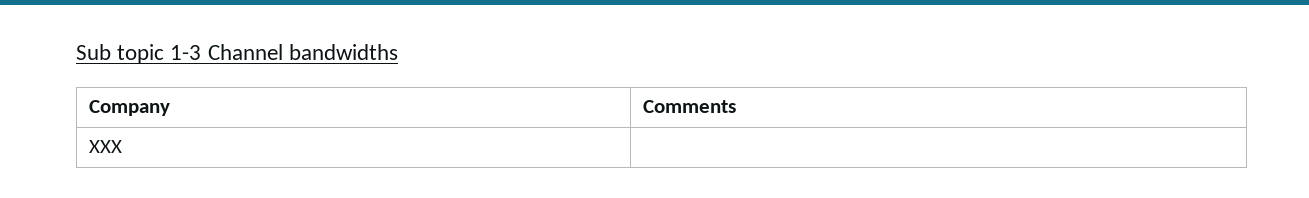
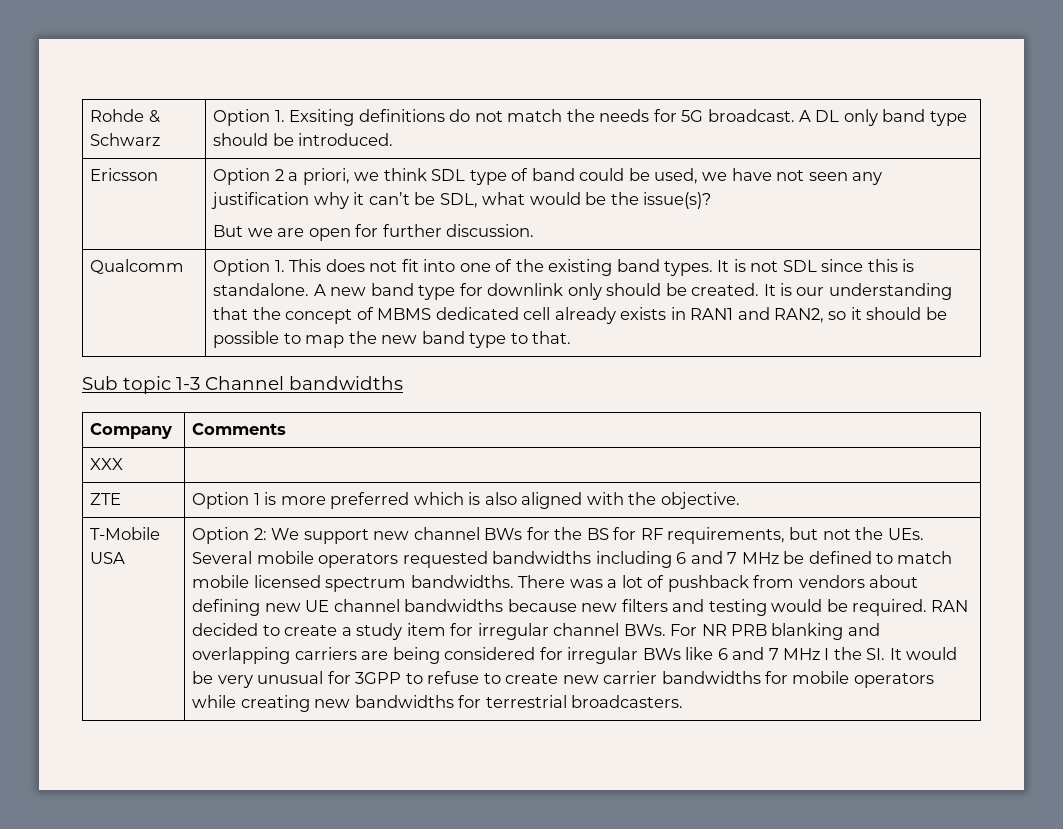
(76, 52) none -> [90,109,160,123] [90,133,161,146] [213,109,967,126] [213,133,394,146] [90,168,159,181] [213,168,883,185] [211,192,712,209] [213,224,535,241] [90,259,185,274] [213,259,915,276] [213,283,952,300] [213,307,947,324] [213,331,572,348] Rohde & Schwarz | Option 1. Exsiting definitions do not match the needs for 5G broadcast. A DL only band type should be introduced. // Ericsson | Option 2 a priori, we think SDL type of band could be used, we have not seen any justification why it can’t be SDL, what would be the issue(s)? // But we are open for further discussion. // Qualcomm | Option 1. This does not fit into one of the existing band types. It is not SDL since this is standalone. A new band type for downlink only should be created. It is our understanding that the concept of MBMS dedicated cell already exists in RAN1 and RAN2, so it should be possible to map the new band type to that. //
(123, 146) none -> [90,493,122,505] [192,492,740,509] [90,527,161,540] [90,552,126,564] [192,527,924,544] [192,551,953,568] [192,575,918,592] [192,599,969,616] [192,623,880,640] [192,647,958,664] [192,671,934,688] [192,695,684,712] // ZTE | Option 1 is more preferred which is also aligned with the objective. // T-Mobile USA | Option 2: We support new channel BWs for the BS for RF requirements, but not the UEs. Several mobile operators requested bandwidths including 6 and 7 MHz be defined to match mobile licensed spectrum bandwidths. There was a lot of pushback from vendors about defining new UE channel bandwidths because new filters and testing would be required. RAN decided to create a study item for irregular channel BWs. For NR PRB blanking and overlapping carriers are being considered for irregular BWs like 6 and 7 MHz I the SI. It would be very unusual for 3GPP to refuse to create new carrier bandwidths for mobile operators while creating new bandwidths for terrestrial broadcasters.

